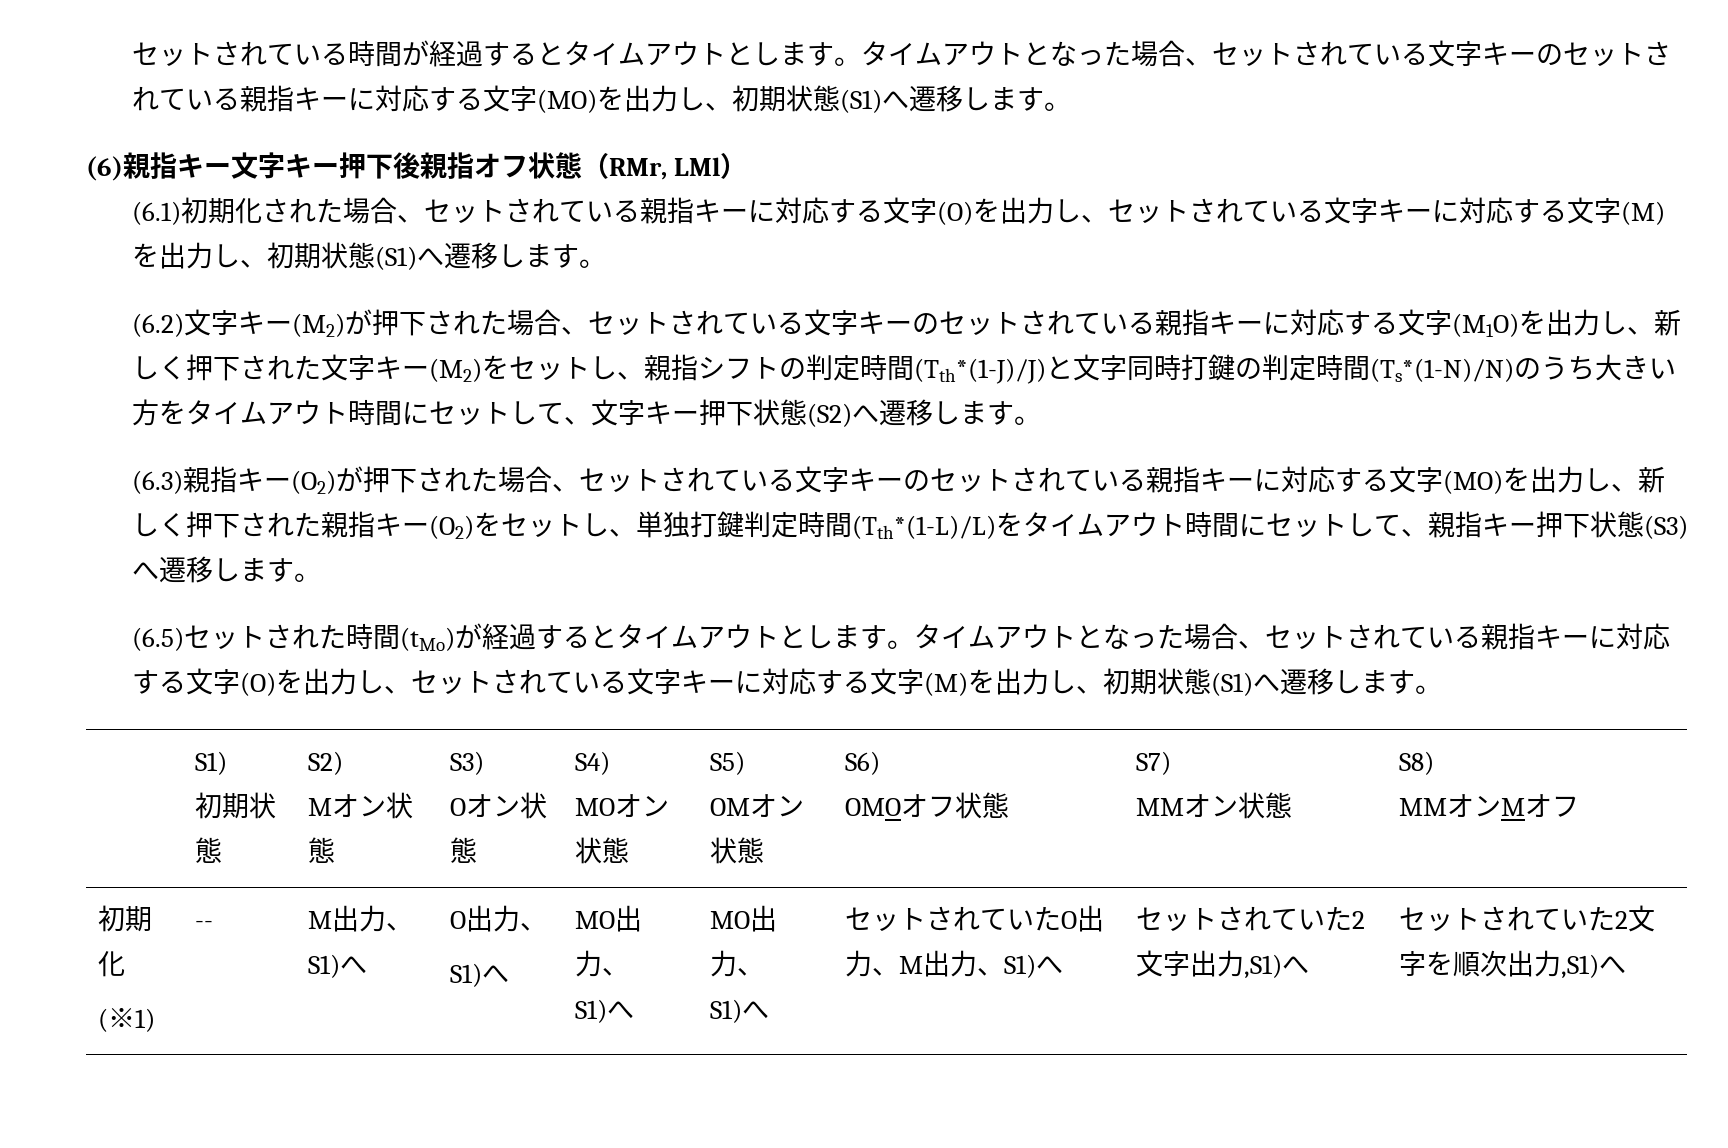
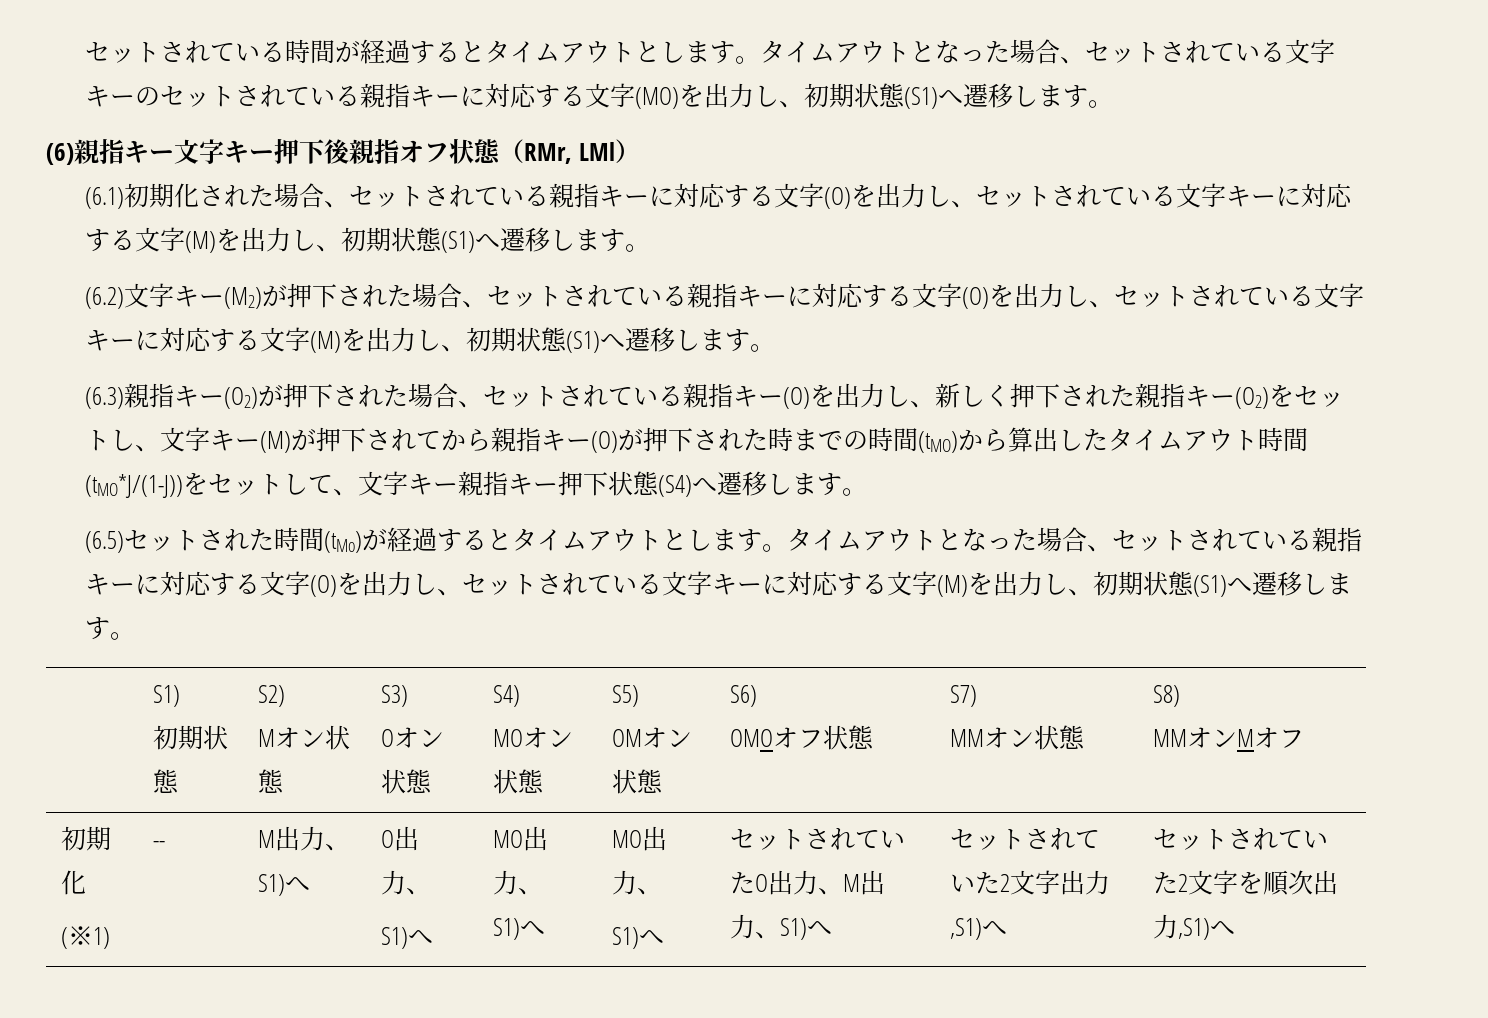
[803,309,1681,337] [131,354,1676,384] [131,399,852,427] 文字キーのセットされている親指キーに対応する文字(M1O)を出力し、新しく押下された文字キー(M2)をセットし、親指シフトの判定時間(Tth*(1-J)/J)と文字同時打鍵の判定時間(Ts*(1-N)/N)のうち大きい方をタイムアウト時間にセットして、文字キー押下状態(S2) -> [687,283,1365,309] [85,327,601,353] 親指キーに対応する文字(O)を出力し、セットされている文字キーに対応する文字(M)を出力し、初期状態(S1)
[794,466,1503,494] 文字キーのセットされている親指キーに対応する文字(MO) -> [683,383,811,409] 親指キー(O)
[635,511,1428,539] 単独打鍵判定時間(Tth*(1-L)/L)をタイムアウト時間にセットして、 -> [160,427,1309,453] [85,471,459,498] 文字キー(M)が押下されてから親指キー(O)が押下された時までの時間(tMO)から算出したタイムアウト時間(tMO*J/(1-J))をセットして、文字キー
[1643,515,1688,539] (S3) -> [658,475,693,497] (S4)

